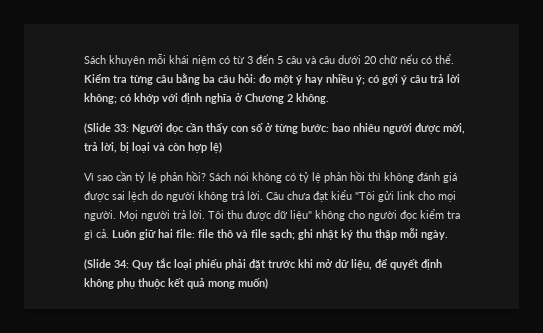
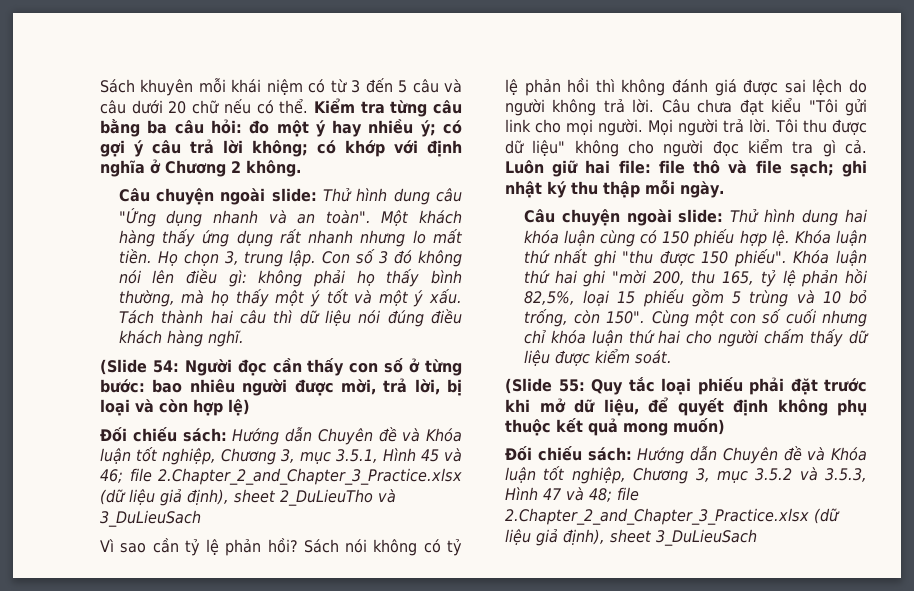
[84,123,129,134] // (Slide 33: -> [118,188,463,205] [118,208,462,227] [118,229,463,247] [118,249,463,267] [118,269,462,287] [118,289,463,307] [118,309,462,327] [118,330,244,347] [100,359,179,375] // Câu chuyện ngoài slide: Thử hình dung câu "Ứng dụng nhanh và an toàn". Một khách hàng thấy ứng dụng rất nhanh nhưng lo mất tiền. Họ chọn 3, trung lập. Con số 3 đó không nói lên điều gì: không phải họ thấy bình thường, mà họ thấy một ý tốt và một ý xấu. Tách thành hai câu thì dữ liệu nói đúng điều khách hàng nghĩ. // (Slide 54:
(222, 147) none -> [100,427,462,445] [100,447,462,465] [100,468,462,485] [100,489,396,506] [100,510,201,527] // Đối chiếu sách: Hướng dẫn Chuyên đề và Khóa luận tốt nghiệp, Chương 3, mục 3.5.1, Hình 45 và 46; file 2.Chapter_2_and_Chapter_3_Practice.xlsx (dữ liệu giả định), sheet 2_DuLieuTho và 3_DuLieuSach
[84,259,129,270] // (Slide 34: -> [523,209,867,226] [523,229,867,247] [523,249,867,267] [523,269,868,287] [523,289,867,307] [523,309,867,327] [523,329,869,347] [523,349,672,366] [505,378,585,394] // Câu chuyện ngoài slide: Thử hình dung hai khóa luận cùng có 150 phiếu hợp lệ. Khóa luận thứ nhất ghi "thu được 150 phiếu". Khóa luận thứ hai ghi "mời 200, thu 165, tỷ lệ phản hồi 82,5%, loại 15 phiếu gồm 5 trùng và 10 bỏ trống, còn 150". Cùng một con số cuối nhưng chỉ khóa luận thứ hai cho người chấm thấy dữ liệu được kiểm soát. // (Slide 55:
(268, 283) none -> [505,446,867,464] [505,466,867,484] [505,487,639,502] [505,508,840,525] [505,529,757,546] // Đối chiếu sách: Hướng dẫn Chuyên đề và Khóa luận tốt nghiệp, Chương 3, mục 3.5.2 và 3.5.3, Hình 47 và 48; file 2.Chapter_2_and_Chapter_3_Practice.xlsx (dữ liệu giả định), sheet 3_DuLieuSach

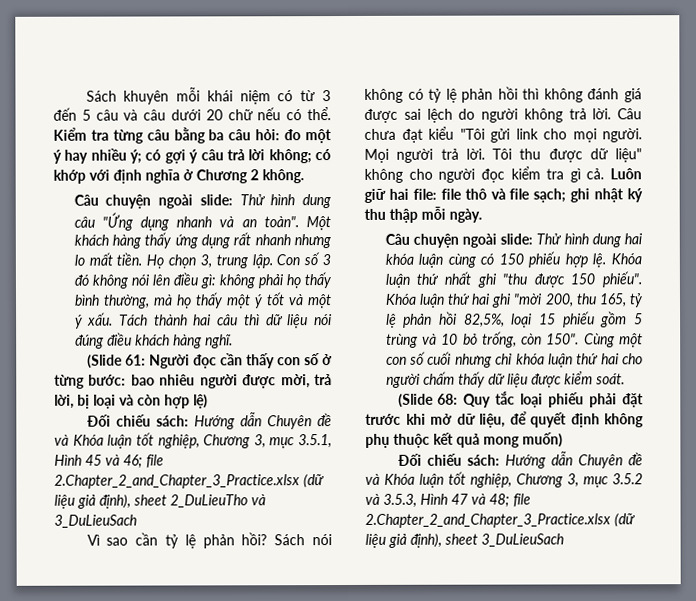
[152,360,179,373] 54: -> [124,354,146,366] 61:
[558,379,585,392] 55: -> [437,393,459,405] 68:

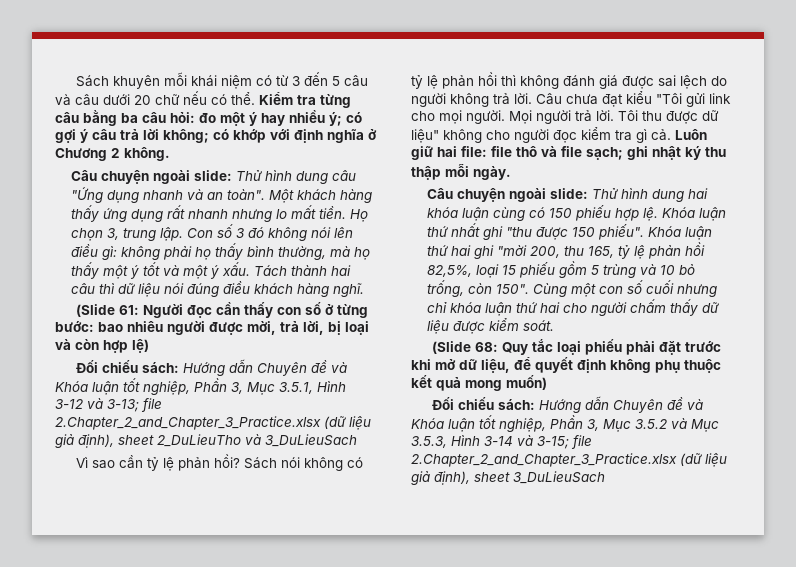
[203,434,332,449] [54,454,143,469] Chương 3, mục 3.5.1, Hình 45 và 46; -> [194,378,346,395] [55,398,139,412] Phần 3, Mục 3.5.1, Hình 3-12 và 3-13;
[516,473,609,488] Chương 3, mục -> [550,415,631,432] Phần 3, Mục
(380, 499) none -> [691,419,719,432] Mục
[451,493,510,508] 47 và 48; -> [484,435,569,449] 3-14 và 3-15;

